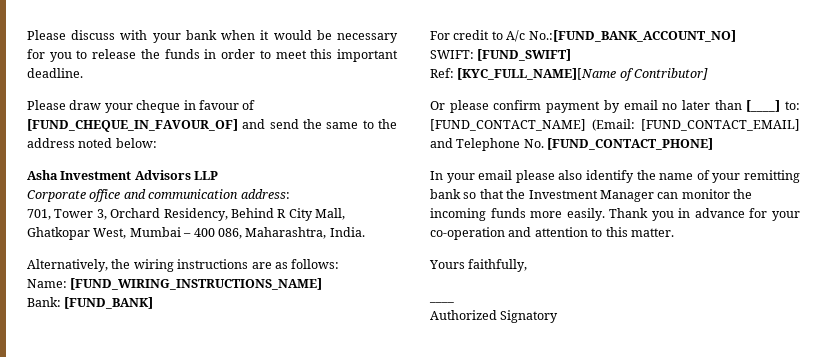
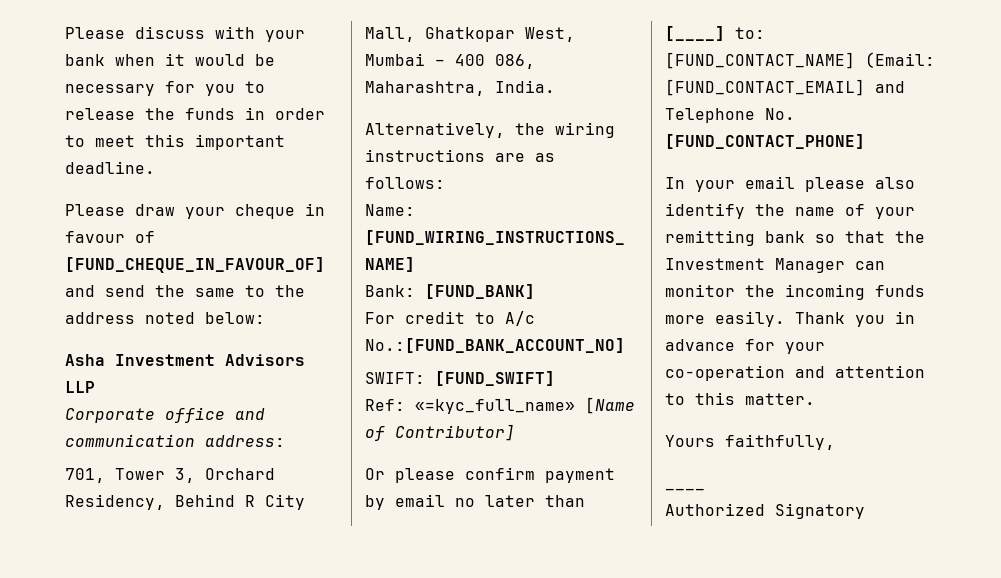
[457,68,617,80] [KYC_FULL_NAME][Name -> [415,397,635,414] «=kyc_full_name» [Name

